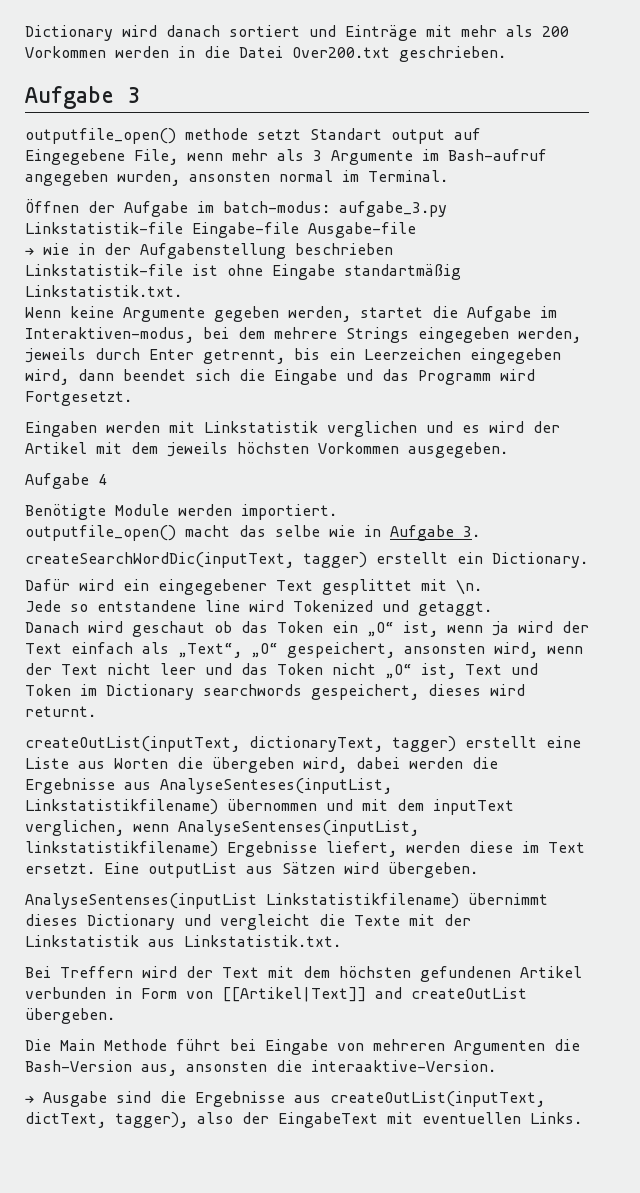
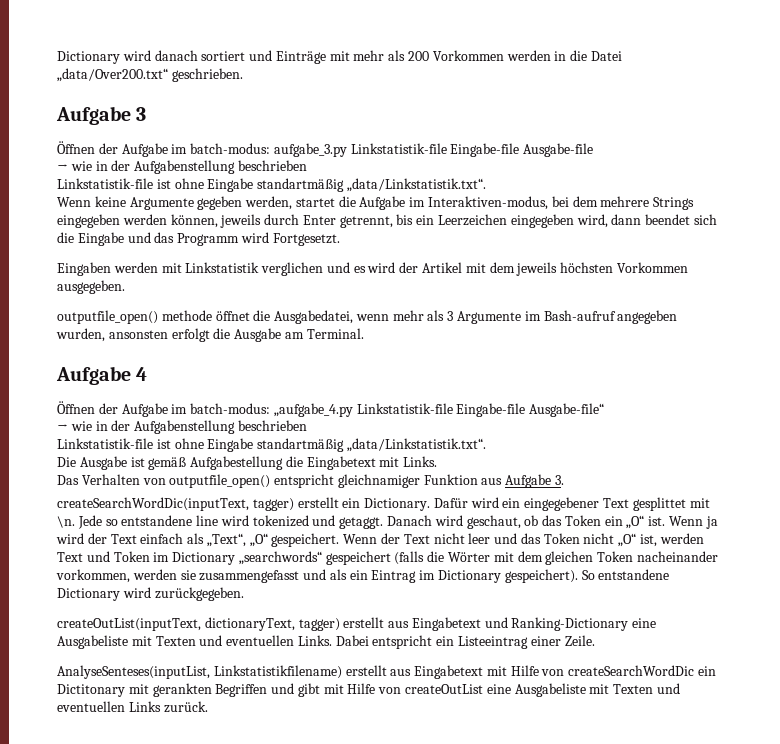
[292,47,390,58] Over200.txt -> [57,68,168,82] „data/Over200.txt“
[25,128,481,144] [25,149,547,165] [25,170,448,186] // outputfile_open() methode setzt Standart output auf Eingegebene File, wenn mehr als 3 Argumente im Bash-aufruf angegeben wurden, ansonsten normal im Terminal. -> (147, 114) none
[25,285,182,297] Linkstatistik.txt. -> [346,178,486,192] „data/Linkstatistik.txt“.
[518,327,581,343] werden, -> [122,214,218,228] werden können,
[25,473,107,489] [25,504,337,520] [25,525,381,541] Aufgabe 4 // Benötigte Module werden importiert. // outputfile_open() macht das selbe wie in -> [57,310,678,324] [56,328,364,342] [56,366,148,385] [57,401,605,417] [57,420,307,434] [57,438,486,452] [57,456,438,470] [57,474,503,488] outputfile_open() methode öffnet die Ausgabedatei, wenn mehr als 3 Argumente im Bash-aufruf angegeben wurden, ansonsten erfolgt die Ausgabe am Terminal. // Aufgabe 4 // Öffnen der Aufgabe im batch-modus: „aufgabe_4.py Linkstatistik-file Eingabe-file Ausgabe-file“ // → wie in der Aufgabenstellung beschrieben // Linkstatistik-file ist ohne Eingabe standartmäßig „data/Linkstatistik.txt“. // Die Ausgabe ist gemäß Aufgabestellung die Eingabetext mit Links. // Das Verhalten von outputfile_open() entspricht gleichnamiger Funktion aus
(588, 560) // -> (431, 504) none
(482, 587) // -> (75, 522) none
[293,600,373,612] Tokenized -> [252,515,309,527] tokenized
(492, 608) // -> (384, 523) none
[132,621,205,637] geschaut -> [466,515,521,529] geschaut,
[403,621,483,637] ist, wenn -> [648,516,704,526] ist. Wenn
[287,642,583,658] gespeichert, ansonsten wird, wenn -> [271,533,378,547] gespeichert. Wenn
(456, 671) none -> [659,533,704,544] werden
[203,684,525,700] [25,706,96,717] [25,736,581,752] [25,757,498,773] [25,778,392,794] [25,799,514,815] [25,820,419,836] [25,841,585,857] [25,862,478,878] [25,893,548,909] [25,914,471,930] [25,935,341,947] [25,966,582,982] [25,987,527,1002] [25,1008,115,1024] [25,1039,580,1055] [25,1060,496,1076] [25,1091,545,1107] [25,1112,582,1128] searchwords gespeichert, dieses wird returnt. // createOutList(inputText, dictionaryText, tagger) erstellt eine Liste aus Worten die übergeben wird, dabei werden die Ergebnisse aus AnalyseSenteses(inputList, Linkstatistikfilename) übernommen und mit dem inputText verglichen, wenn AnalyseSentenses(inputList, linkstatistikfilename) Ergebnisse liefert, werden diese im Text ersetzt. Eine outputList aus Sätzen wird übergeben. // AnalyseSentenses(inputList Linkstatistikfilename) übernimmt dieses Dictionary und vergleicht die Texte mit der Linkstatistik aus Linkstatistik.txt. // Bei Treffern wird der Text mit dem höchsten gefundenen Artikel verbunden in Form von [[Artikel|Text]] and createOutList übergeben. // Die Main Methode führt bei Eingabe von mehreren Argumenten die Bash-Version aus, ansonsten die interaaktive-Version. // → Ausgabe sind die Ergebnisse aus createOutList(inputText, dictText, tagger), also der EingabeText mit eventuellen Links. -> [238,551,718,565] [56,569,670,583] [57,587,244,601] [57,617,657,631] [57,635,595,649] [57,665,717,679] [57,683,680,697] [57,701,208,713] „searchwords“ gespeichert (falls die Wörter mit dem gleichen Token nacheinander vorkommen, werden sie zusammengefasst und als ein Eintrag im Dictionary gespeichert). So entstandene Dictionary wird zurückgegeben. // createOutList(inputText, dictionaryText, tagger) erstellt aus Eingabetext und Ranking-Dictionary eine Ausgabeliste mit Texten und eventuellen Links. Dabei entspricht ein Listeeintrag einer Zeile. // AnalyseSenteses(inputList, Linkstatistikfilename) erstellt aus Eingabetext mit Hilfe von createSearchWordDic ein Dictitonary mit gerankten Begriffen und gibt mit Hilfe von createOutList eine Ausgabeliste mit Texten und eventuellen Links zurück.

